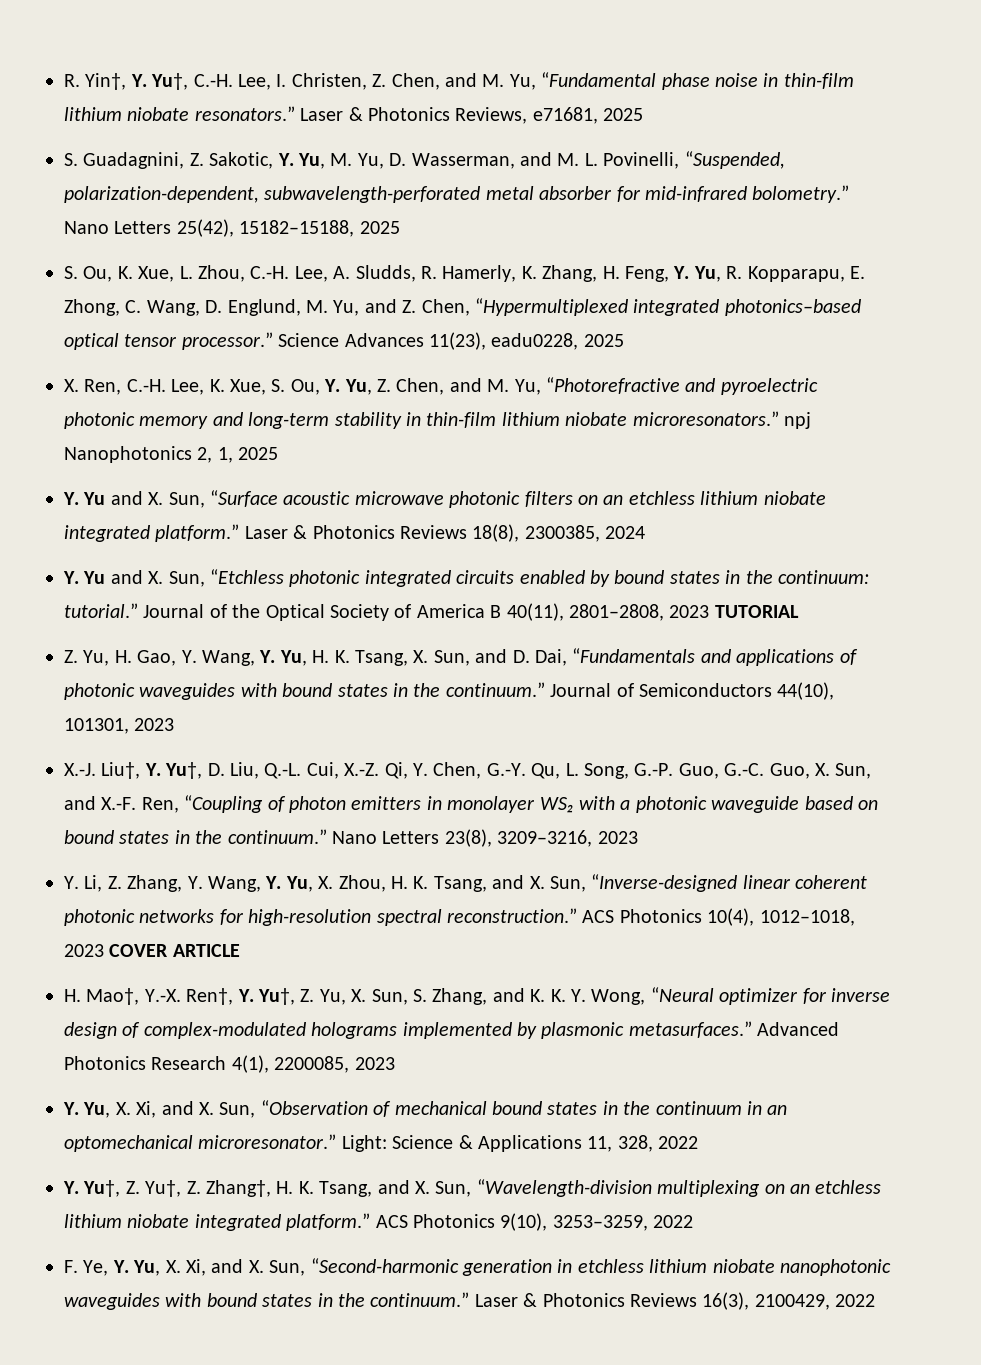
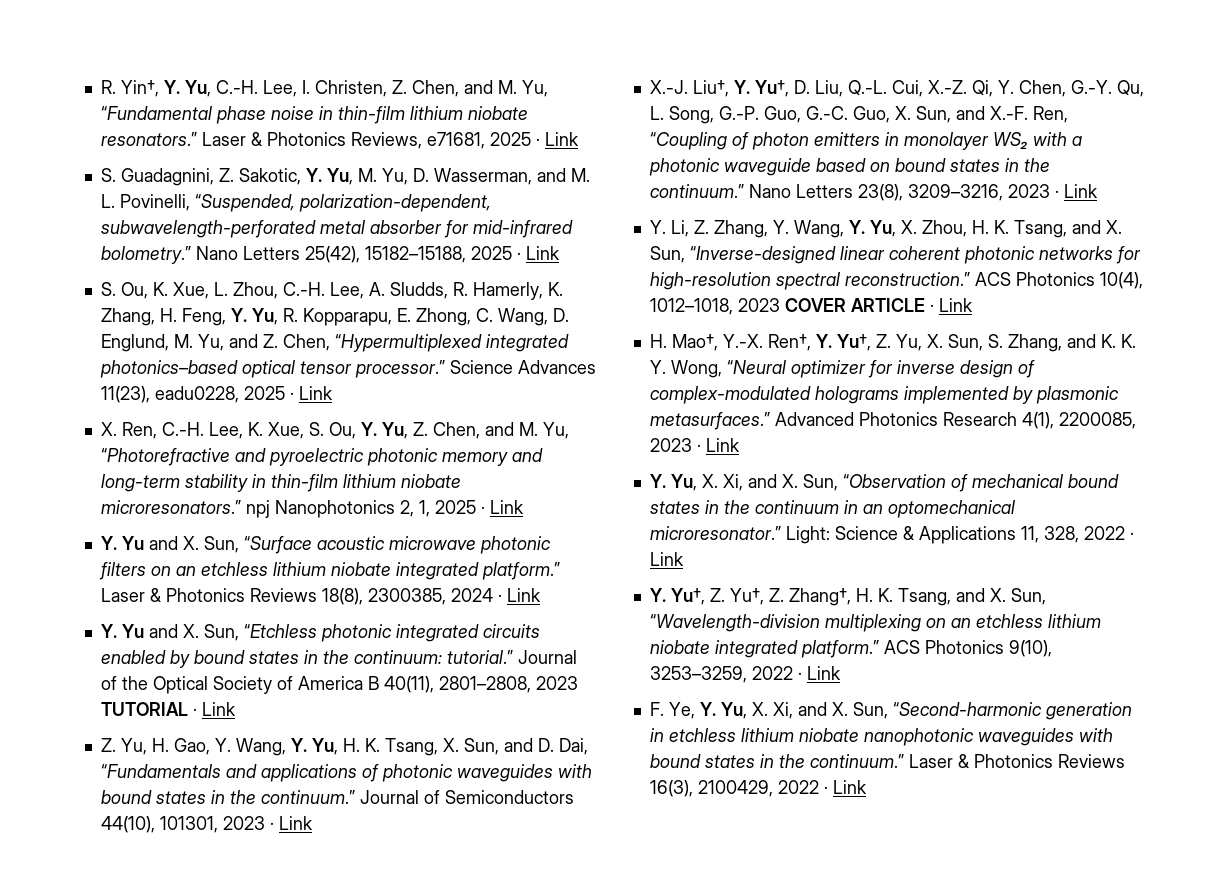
[151,73,189,90] Yu†, -> [184,80,211,97] Yu,
(644, 114) none -> [535,132,579,146] · Link
(400, 227) none -> [516,246,560,260] · Link
(624, 340) none -> [289,386,333,400] · Link
(279, 453) none -> [480,500,524,514] · Link
(646, 532) none -> [497,588,541,602] · Link
(799, 611) none -> [192,702,236,716] · Link
(175, 724) none -> [269,816,313,830] · Link
(638, 837) none -> [1054,184,1098,198] · Link
(240, 950) none -> [929,298,973,312] · Link
(395, 1063) none -> [696,438,740,452] · Link
(699, 1142) none -> [1129,532,1134,540] [649,552,684,566] · Link
(694, 1221) none -> [797,666,841,680] · Link
(876, 1300) none -> [823,780,867,794] · Link

